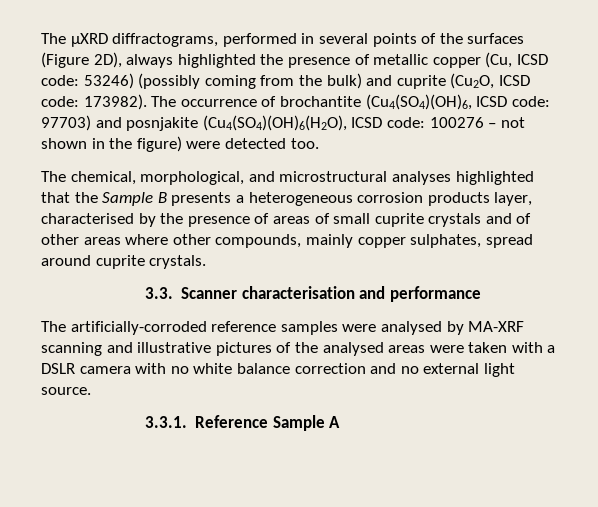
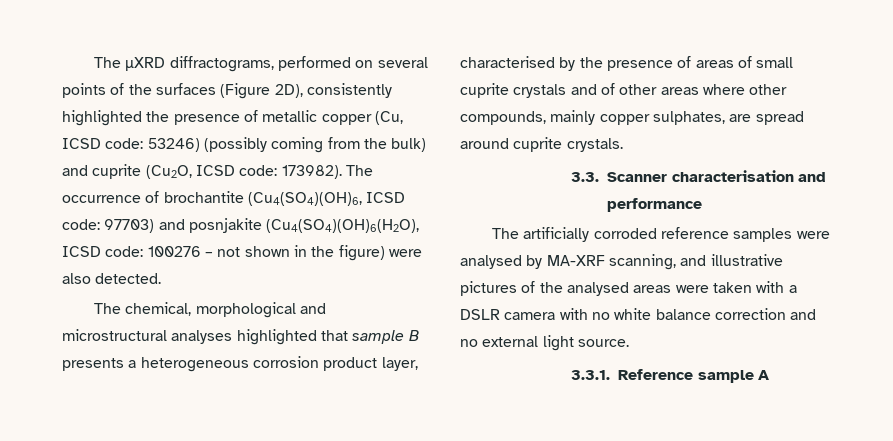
[301,33,315,44] in -> [355,60,374,68] on
[126,54,174,68] always -> [306,83,392,98] consistently
[224,138,319,149] detected too. -> [62,273,162,284] also detected.
[140,171,245,185] morphological, -> [195,302,296,318] morphological
[74,192,154,206] the Sample -> [352,330,405,344] sample
[427,192,490,206] products -> [323,357,378,371] product
(482, 241) none -> [729,114,752,122] are
[70,321,207,335] artificially-corroded -> [523,227,657,242] artificially corroded
[41,342,102,356] scanning -> [608,254,676,270] scanning,
[272,415,325,431] Sample -> [697,370,754,383] sample

